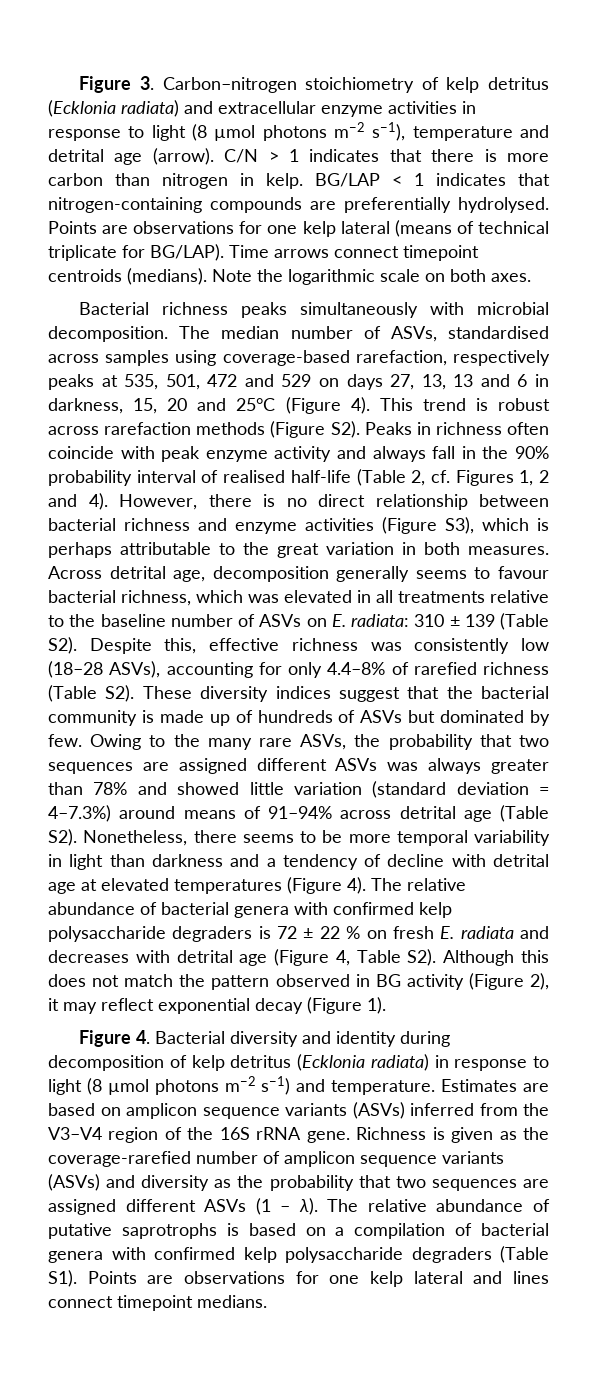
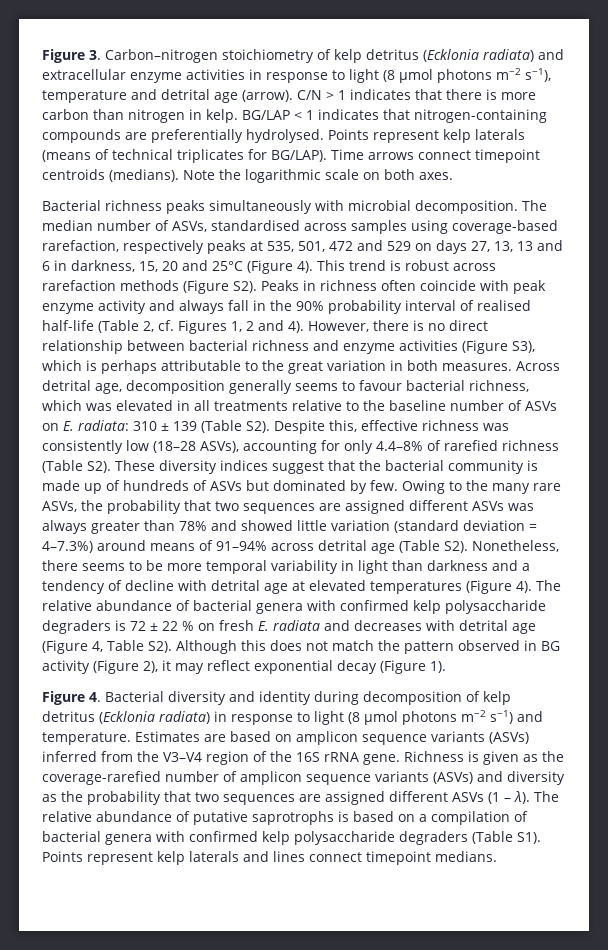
[102,221,390,237] are observations for one kelp lateral -> [373,129,525,143] represent kelp laterals
[48,245,117,261] triplicate -> [177,149,244,163] triplicates
[147,1271,463,1287] are observations for one kelp lateral -> [87,851,239,865] represent kelp laterals

